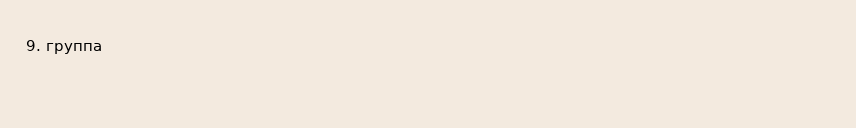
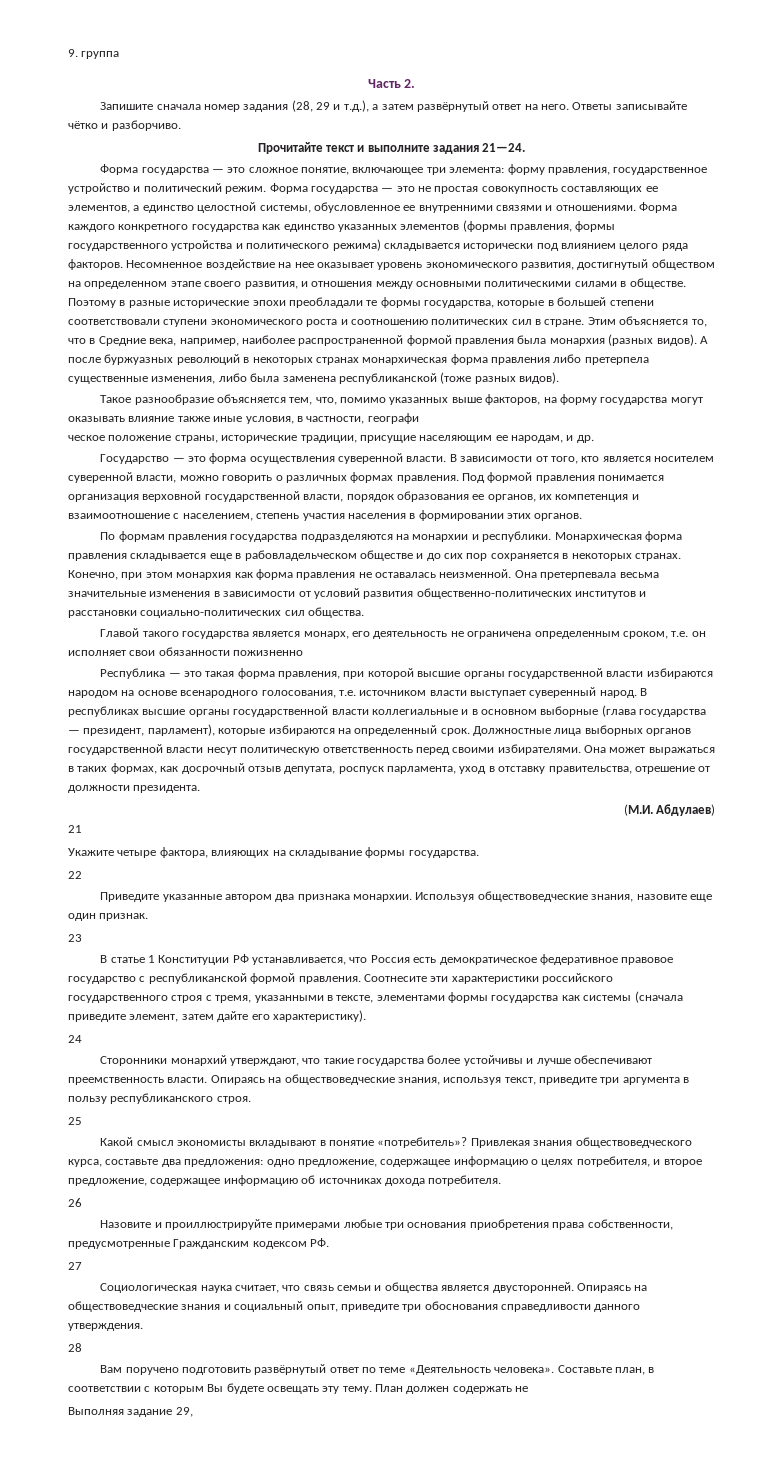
(102, 48) none -> [367,79,416,88] [100,100,687,112] [68,120,181,131] [257,142,526,154] [100,164,708,175] [68,183,658,194] [68,202,678,213] [68,220,616,232] [68,239,688,251] [68,259,715,270] [68,278,686,289] [68,297,654,308] [68,316,707,327] [68,334,708,346] [68,354,649,365] [68,372,559,384] [100,394,703,405] [68,413,419,424] [68,435,594,443] [100,453,715,464] [68,472,665,483] [68,491,639,502] [68,510,583,521] [100,531,682,542] [68,550,681,561] [68,569,659,580] [68,588,647,599] [68,607,365,618] [100,628,706,639] [68,647,304,656] [100,668,713,679] [68,687,648,698] [68,705,707,717] [68,724,692,736] [68,744,715,755] [68,763,711,774] [68,785,201,793] [623,804,715,816] [68,825,82,833] [68,847,479,858] [68,871,82,879] [100,891,712,902] [68,913,149,921] [68,934,82,942] [100,954,674,965] [68,973,613,984] [68,991,683,1003] [68,1010,366,1022] [68,1035,82,1043] [100,1055,652,1066] [68,1074,690,1085] [68,1093,251,1104] [68,1117,82,1125] [100,1137,692,1148] [68,1156,702,1167] [68,1175,502,1186] [68,1198,82,1207] [100,1219,673,1230] [68,1238,330,1249] [68,1262,82,1270] [100,1282,648,1293] [68,1301,641,1312] [68,1323,143,1331] [68,1343,82,1352] [100,1364,655,1375] [68,1383,529,1394] [68,1407,193,1417] // Часть 2. // Запишите сначала номер задания (28, 29 и т.д.), а затем развёрнутый ответ на него. Ответы записывайте чётко и разборчиво. // Прочитайте текст и выполните задания 21—24. // Форма государства — это сложное понятие, включающее три элемента: форму правления, государственное устройство и политический режим. Форма государства — это не простая совокупность составляющих ее элементов, а единство целостной системы, обусловленное ее внутренними связями и отношениями. Форма каждого конкретного государства как единство указанных элементов (формы правления, формы государственного устройства и политического режима) складывается исторически под влиянием целого ряда факторов. Несомненное воздействие на нее оказывает уровень экономического развития, достигнутый обществом на определенном этапе своего развития, и отношения между основными политическими силами в обществе. Поэтому в разные исторические эпохи преобладали те формы государства, которые в большей степени соответствовали ступени экономического роста и соотношению политических сил в стране. Этим объясняется то, что в Средние века, например, наиболее распространенной формой правления была монархия (разных видов). А после буржуазных революций в некоторых странах монархическая форма правления либо претерпела существенные изменения, либо была заменена республиканской (тоже разных видов). // Такое разнообразие объясняется тем, что, помимо указанных выше факторов, на форму государства могут оказывать влияние также иные условия, в частности, географи // ческое положение страны, исторические традиции, присущие населяющим ее народам, и др. // Государство — это форма осуществления суверенной власти. В зависимости от того, кто является носителем суверенной власти, можно говорить о различных формах правления. Под формой правления понимается организация верховной государственной власти, порядок образования ее органов, их компетенция и взаимоотношение с населением, степень участия населения в формировании этих органов. // По формам правления государства подразделяются на монархии и республики. Монархическая форма правления складывается еще в рабовладельческом обществе и до сих пор сохраняется в некоторых странах. Конечно, при этом монархия как форма правления не оставалась неизменной. Она претерпевала весьма значительные изменения в зависимости от условий развития общественно-политических институтов и расстановки социально-политических сил общества. // Главой такого государства является монарх, его деятельность не ограничена определенным сроком, т.е. он исполняет свои обязанности пожизненно // Республика — это такая форма правления, при которой высшие органы государственной власти избираются народом на основе всенародного голосования, т.е. источником власти выступает суверенный народ. В республиках высшие органы государственной власти коллегиальные и в основном выборные (глава государства — президент, парламент), которые избираются на определенный срок. Должностные лица выборных органов государственной власти несут политическую ответственность перед своими избирателями. Она может выражаться в таких формах, как досрочный отзыв депутата, роспуск парламента, уход в отставку правительства, отрешение от должности президента. // (М.И. Абдулаев) // 21 // Укажите четыре фактора, влияющих на складывание формы государства. // 22 // Приведите указанные автором два признака монархии. Используя обществоведческие знания, назовите еще один признак. // 23 // В статье 1 Конституции РФ устанавливается, что Россия есть демократическое федеративное правовое государство с республиканской формой правления. Соотнесите эти характеристики российского государственного строя с тремя, указанными в тексте, элементами формы государства как системы (сначала приведите элемент, затем дайте его характеристику). // 24 // Сторонники монархий утверждают, что такие государства более устойчивы и лучше обеспечивают преемственность власти. Опираясь на обществоведческие знания, используя текст, приведите три аргумента в пользу республиканского строя. // 25 // Какой смысл экономисты вкладывают в понятие «потребитель»? Привлекая знания обществоведческого курса, составьте два предложения: одно предложение, содержащее информацию о целях потребителя, и второе предложение, содержащее информацию об источниках дохода потребителя. // 26 // Назовите и проиллюстрируйте примерами любые три основания приобретения права собственности, предусмотренные Гражданским кодексом РФ. // 27 // Социологическая наука считает, что связь семьи и общества является двусторонней. Опираясь на обществоведческие знания и социальный опыт, приведите три обоснования справедливости данного утверждения. // 28 // Вам поручено подготовить развёрнутый ответ по теме «Деятельность человека». Составьте план, в соответствии с которым Вы будете освещать эту тему. План должен содержать не // Выполняя задание 29,

